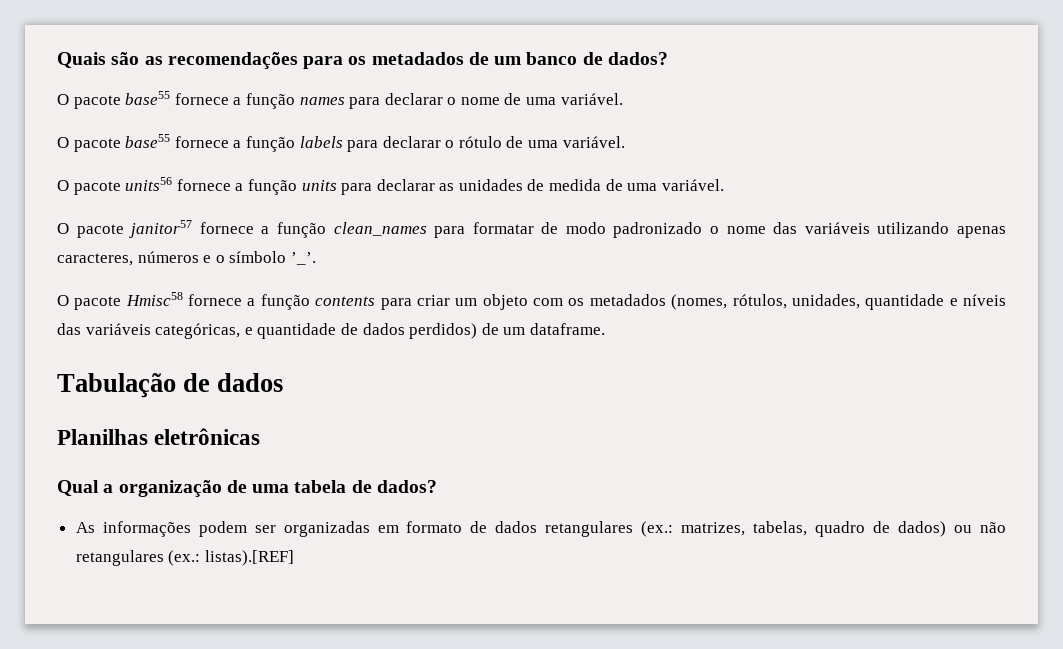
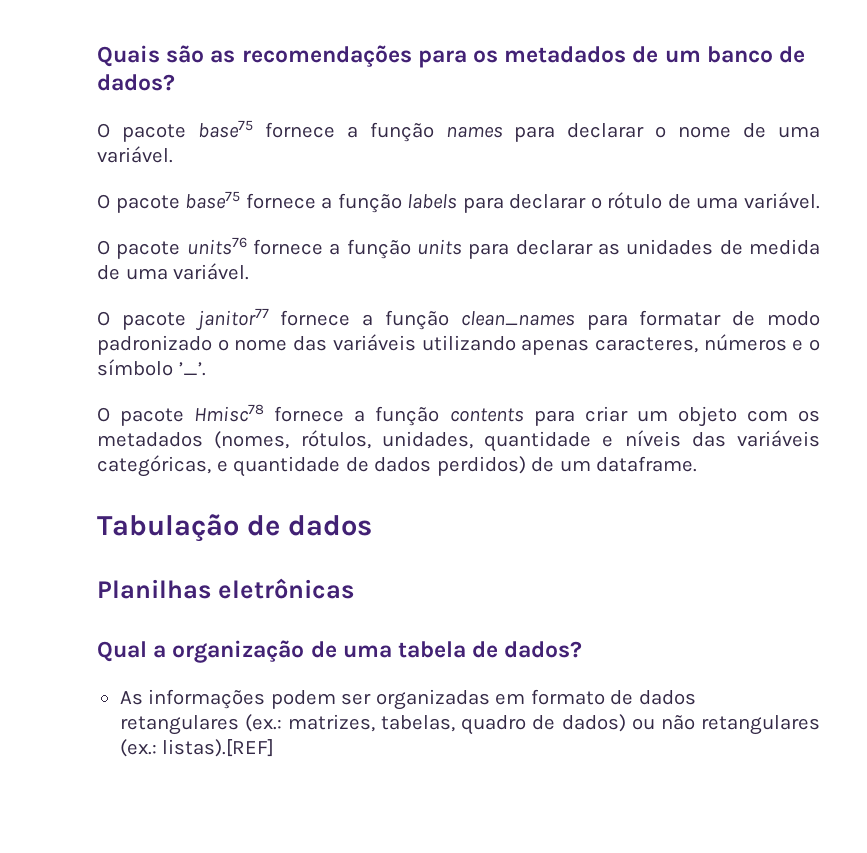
[125,91,171,105] base55 -> [197,120,253,138] base75
[125,134,171,148] base55 -> [185,191,241,209] base75
[125,177,173,191] units56 -> [186,237,247,255] units76
[129,220,193,238] janitor57 -> [195,308,269,331] janitor77
[125,292,183,306] Hmisc58 -> [194,404,265,422] Hmisc78

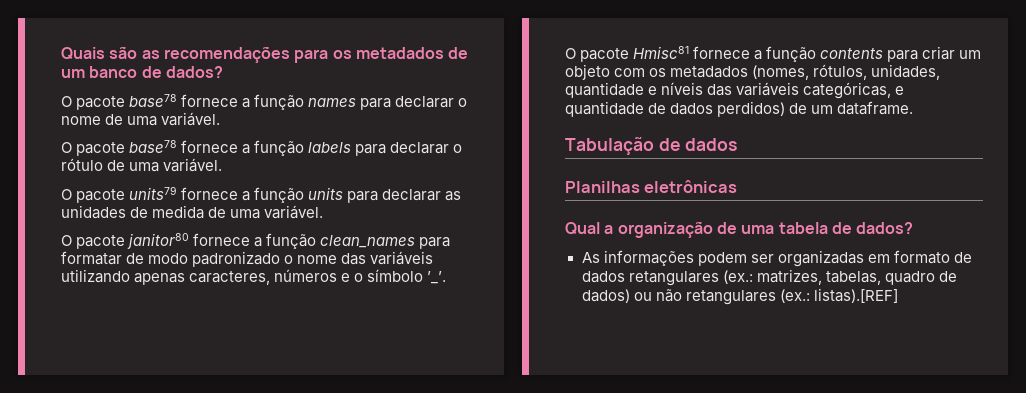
[197,120,253,138] base75 -> [129,94,178,107] base78
[185,191,241,209] base75 -> [129,140,178,153] base78
[186,237,247,255] units76 -> [129,186,178,200] units79
[195,308,269,331] janitor77 -> [127,233,190,249] janitor80
[194,404,265,422] Hmisc78 -> [633,46,690,59] Hmisc81

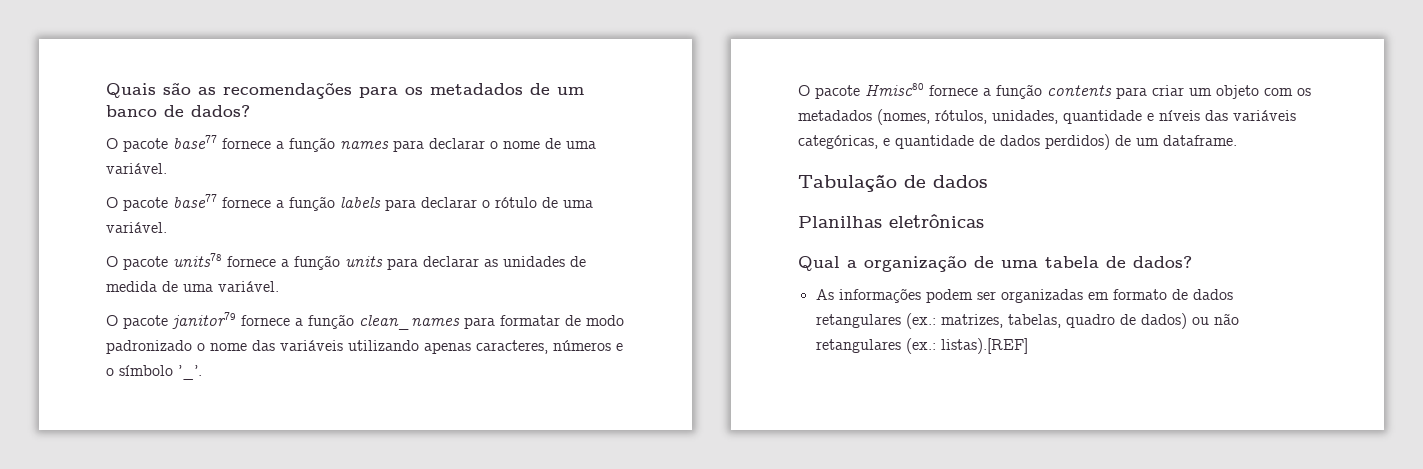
[129,94,178,107] base78 -> [173,135,217,149] base77
[129,140,178,153] base78 -> [173,194,217,208] base77
[129,186,178,200] units79 -> [173,253,222,267] units78
[127,233,190,249] janitor80 -> [172,312,236,329] janitor79
[633,46,690,59] Hmisc81 -> [865,83,924,96] Hmisc80

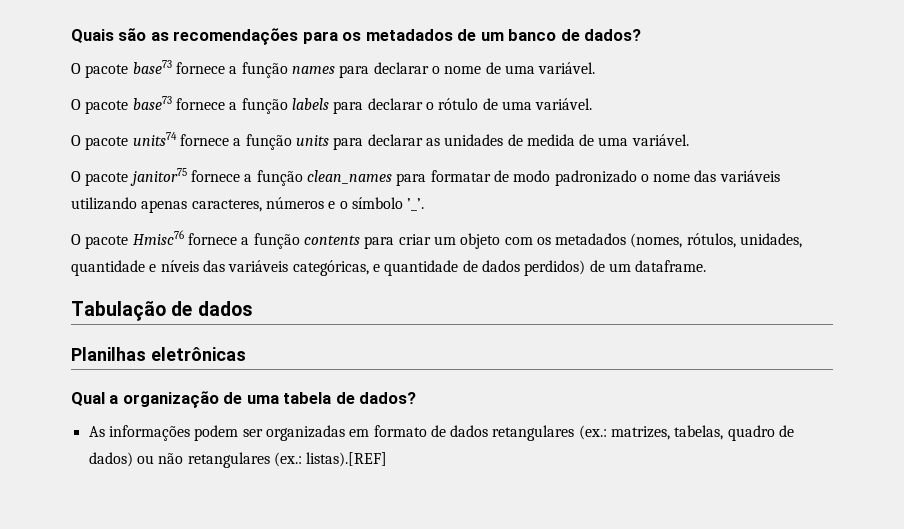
[173,135,217,149] base77 -> [132,60,172,74] base73
[173,194,217,208] base77 -> [132,96,172,110] base73
[173,253,222,267] units78 -> [132,132,177,146] units74
[172,312,236,329] janitor79 -> [129,168,187,186] janitor75
[865,83,924,96] Hmisc80 -> [132,230,184,245] Hmisc76

